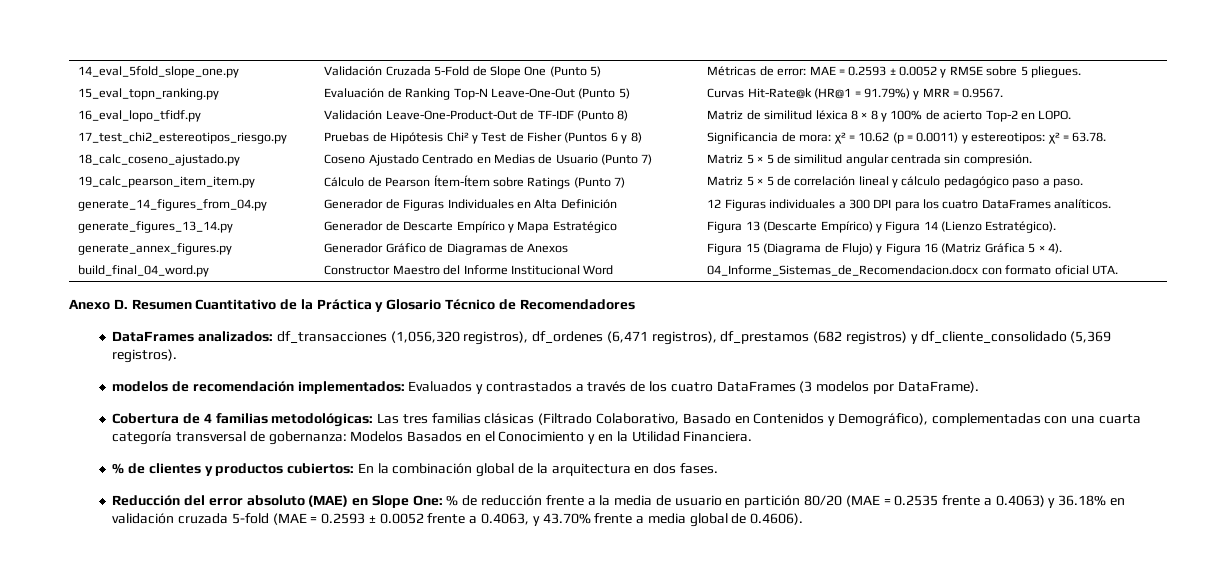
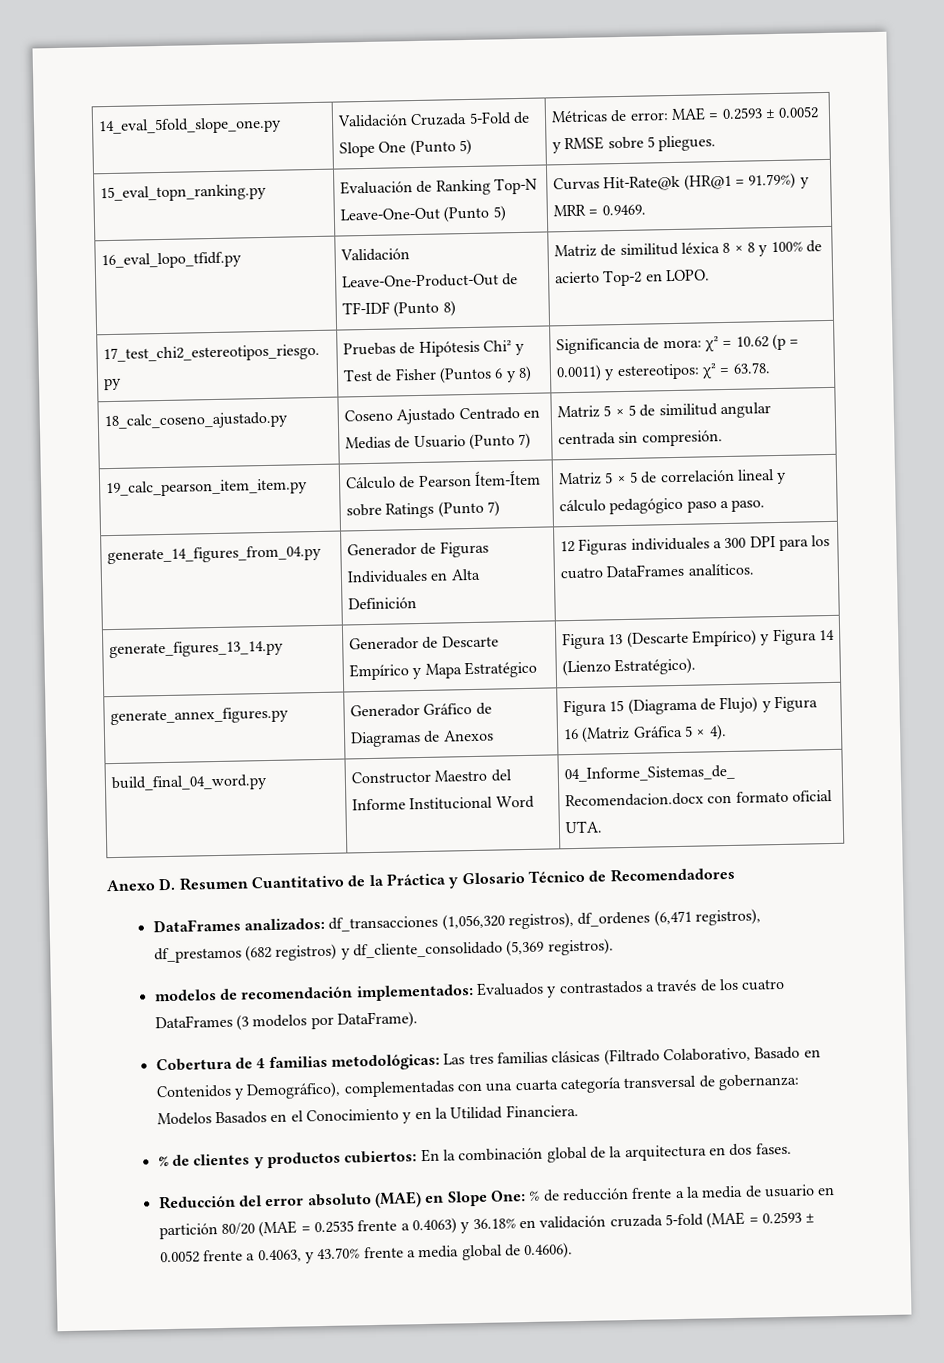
[962,88,1004,98] 0.9567. -> [601,204,646,216] 0.9469.

